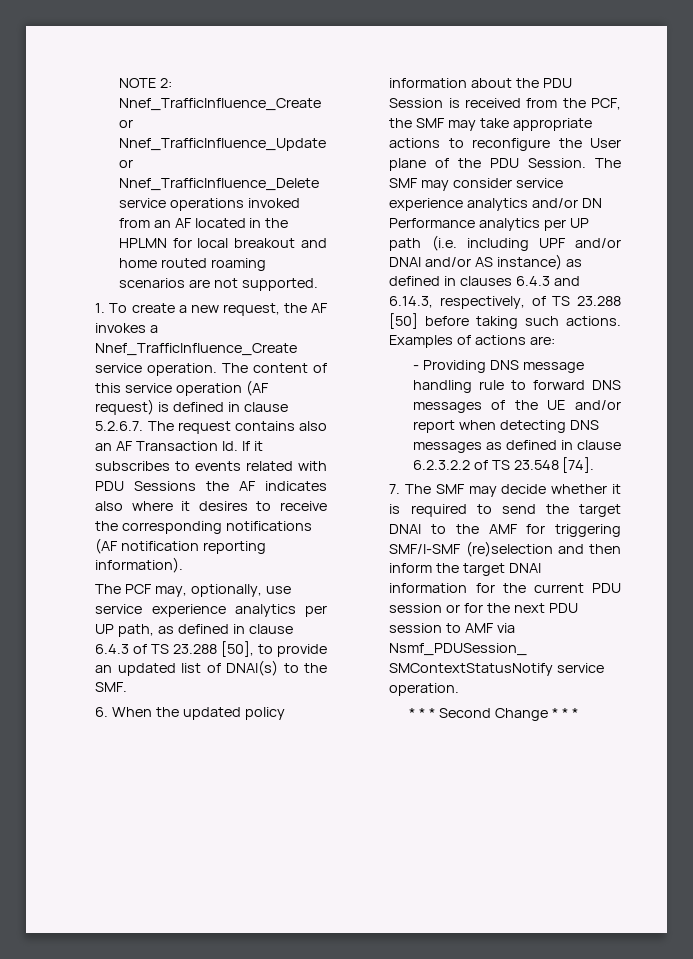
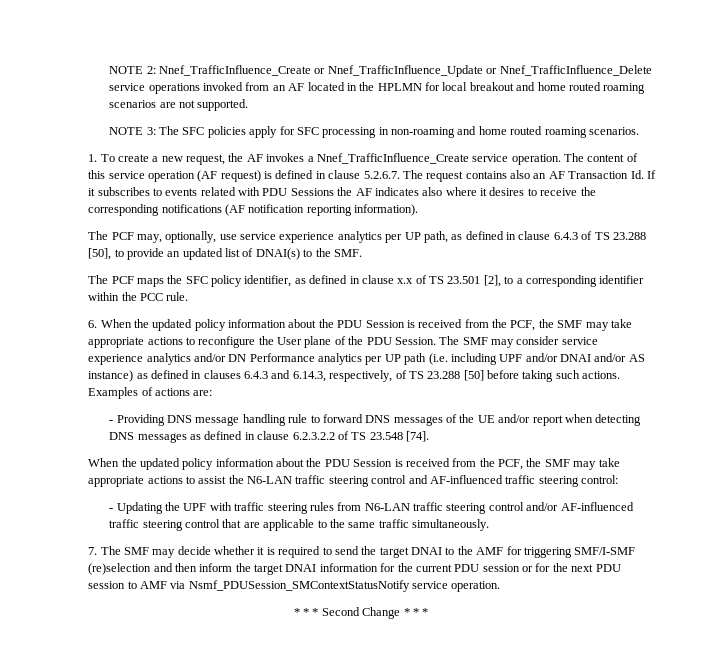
(318, 284) none -> [109,126,639,138] // NOTE 3: The SFC policies apply for SFC processing in non-roaming and home routed roaming scenarios.
(128, 687) none -> [88,275,645,287] [88,292,189,301] // The PCF maps the SFC policy identifier, as defined in clause x.x of TS 23.501 [2], to a corresponding identifier within the PCC rule.
(595, 465) none -> [88,458,620,470] [88,475,619,487] [109,502,634,514] [109,519,490,531] // When the updated policy information about the PDU Session is received from the PCF, the SMF may take appropriate actions to assist the N6-LAN traffic steering control and AF-influenced traffic steering control: // - Updating the UPF with traffic steering rules from N6-LAN traffic steering control and/or AF-influenced traffic steering control that are applicable to the same traffic simultaneously.

